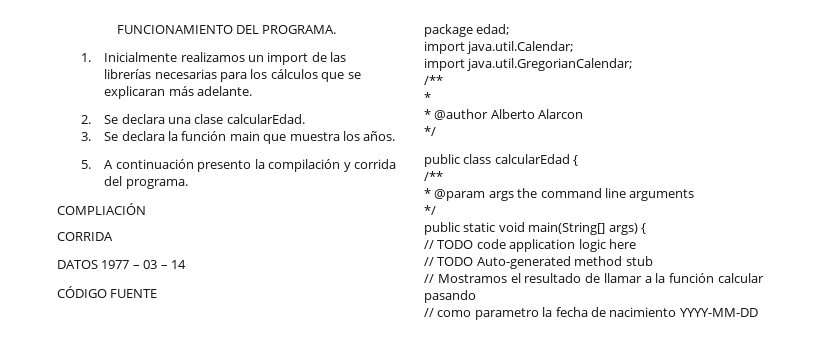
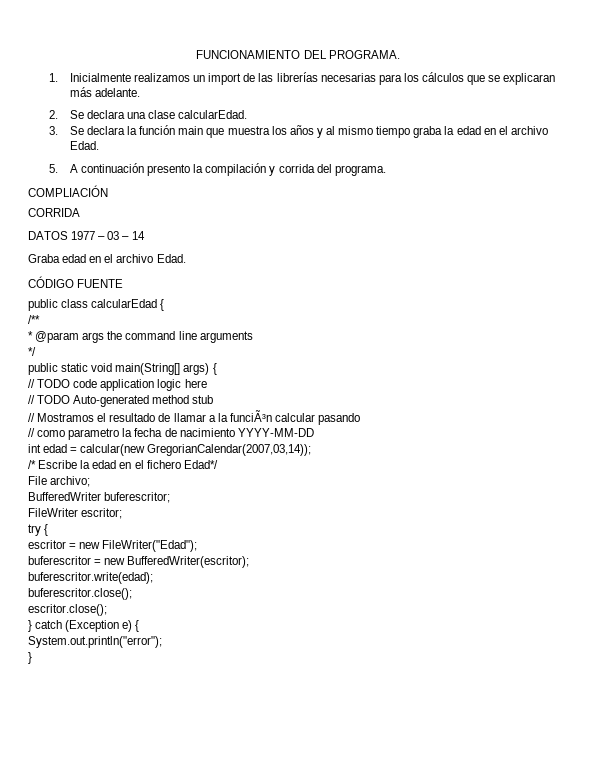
[363,131,396,141] años. -> [289,125,548,138] [69,141,99,150] años y al mismo tiempo graba la edad en el archivo Edad.
[57,286,158,298] [424,24,510,37] [424,41,574,54] [424,58,633,71] [424,75,443,85] [424,92,431,102] [424,109,584,120] [424,126,436,136] CÓDIGO FUENTE // package edad; // import java.util.Calendar; // import java.util.GregorianCalendar; // /** // * // * @author Alberto Alarcon // */ -> [28,254,186,263] [28,276,124,288] Graba edad en el archivo Edad. // CÓDIGO FUENTE
[669,273,715,283] función -> [229,410,272,422] funciÃ³n
(758, 312) none -> [28,444,312,456] [28,460,218,469] [28,476,91,487] [28,492,171,503] [28,508,123,519] [28,524,49,536] [28,540,198,552] [28,556,250,568] [28,572,153,584] [28,588,132,600] [28,604,107,616] [28,620,140,632] [28,636,162,648] [28,652,32,664] // int edad = calcular(new GregorianCalendar(2007,03,14)); // /* Escribe la edad en el fichero Edad*/ // File archivo; // BufferedWriter buferescritor; // FileWriter escritor; // try { // escritor = new FileWriter("Edad"); // buferescritor = new BufferedWriter(escritor); // buferescritor.write(edad); // buferescritor.close(); // escritor.close(); // } catch (Exception e) { // System.out.println("error"); // }

